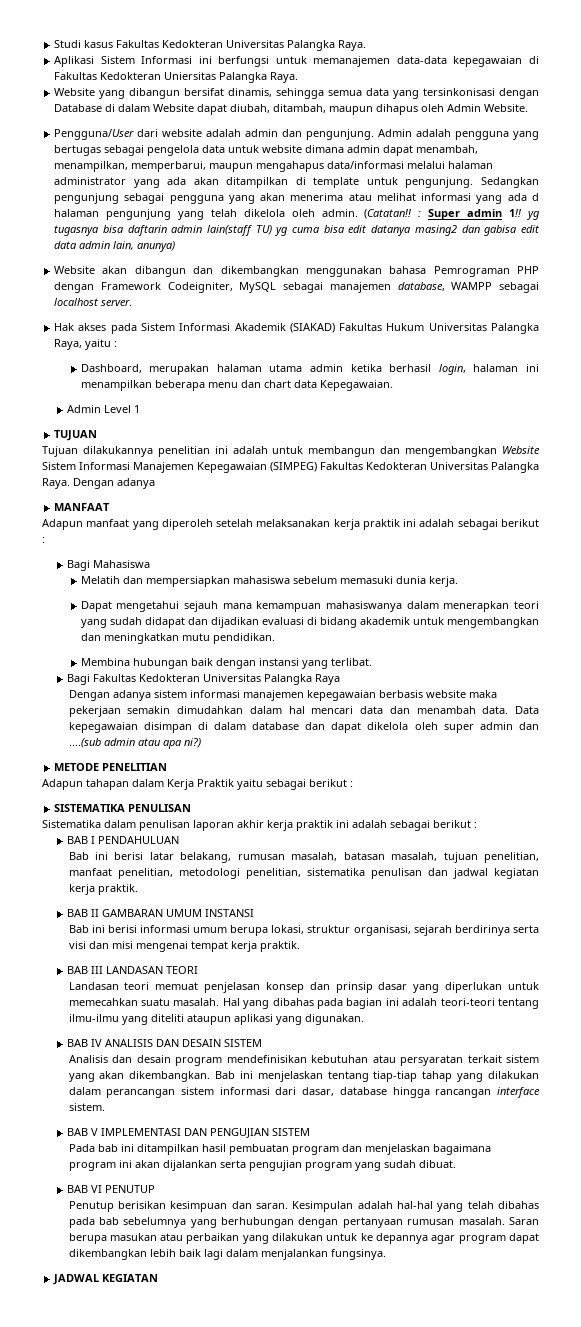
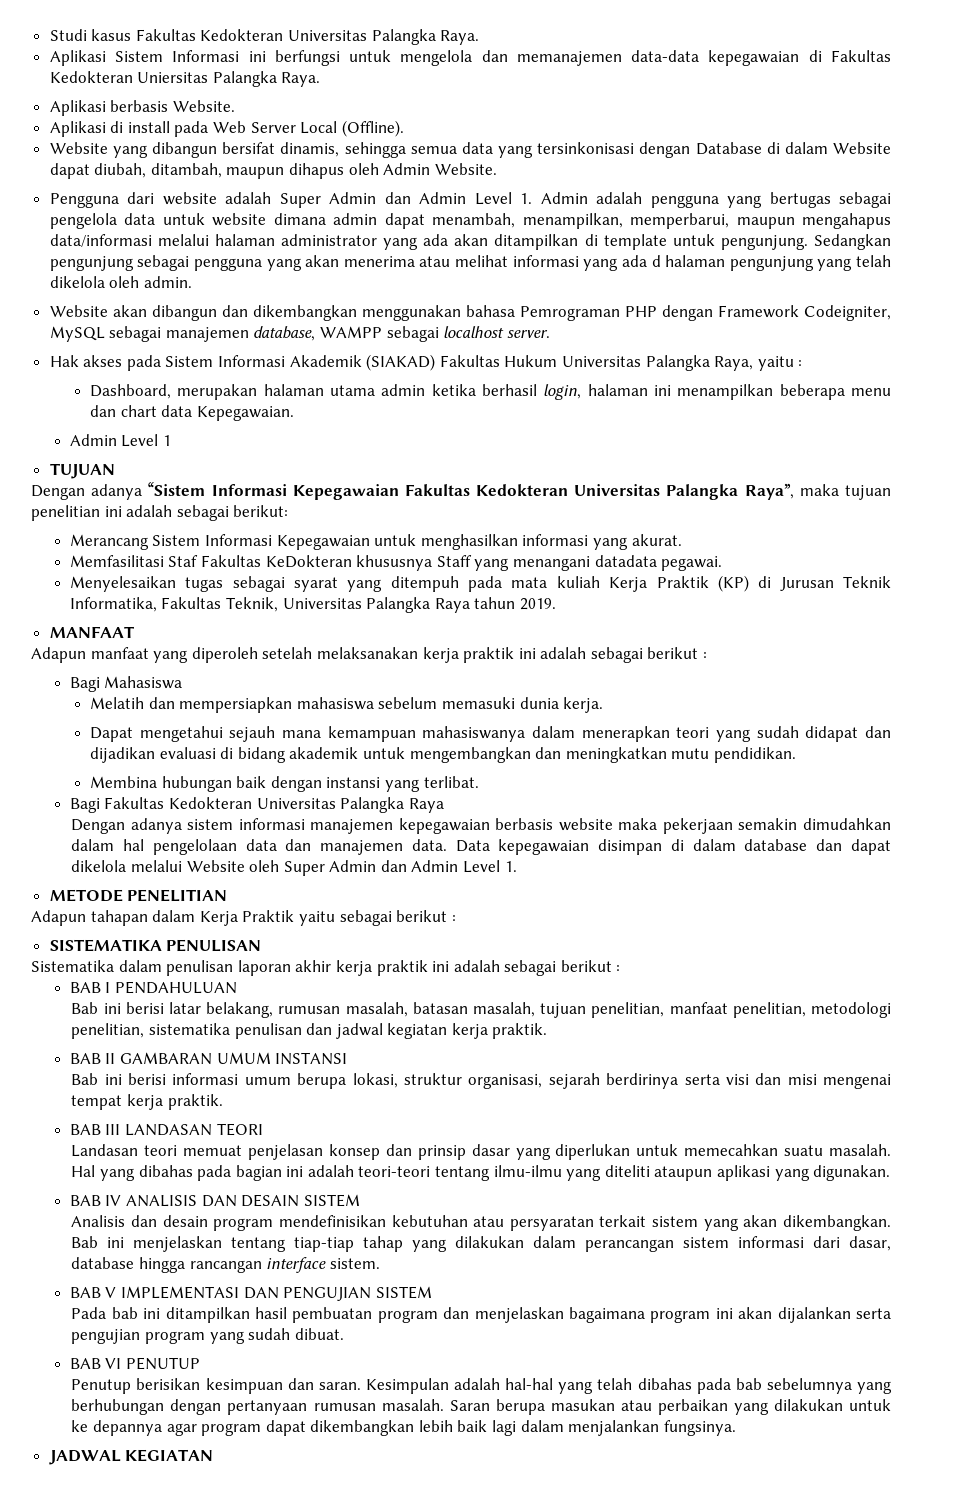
(307, 60) none -> [400,50,508,66] mengelola dan
(299, 77) none -> [49,100,235,116] [49,120,404,137] // Aplikasi berbasis Website. // Aplikasi di install pada Web Server Local (Offline).
[54,129,135,140] Pengguna/User -> [49,193,119,208] Pengguna
[245,129,375,140] admin dan pengunjung. -> [279,192,533,208] Super Admin dan Admin Level 1.
[364,209,540,220] [54,225,539,236] [54,241,176,252] (Catatan!! : Super admin 1!! yg tugasnya bisa daftarin admin lain(staff TU) yg cuma bisa edit datanya masing2 dan gabisa edit data admin lain, anunya) -> (192, 282) none
[42,446,541,457] [42,462,539,473] [42,478,155,489] Tujuan dilakukannya penelitian ini adalah untuk membangun dan mengembangkan Website Sistem Informasi Manajemen Kepegawaian (SIMPEG) Fakultas Kedokteran Universitas Palangka Raya. Dengan adanya -> [31,482,891,500] [31,505,289,521] [69,534,682,550] [69,555,723,571] [69,575,892,592] [69,597,557,613] Dengan adanya “Sistem Informasi Kepegawaian Fakultas Kedokteran Universitas Palangka Raya”, maka tujuan penelitian ini adalah sebagai berikut: // Merancang Sistem Informasi Kepegawaian untuk menghasilkan informasi yang akurat. // Memfasilitasi Staf Fakultas KeDokteran khususnya Staff yang menangani datadata pegawai. // Menyelesaikan tugas sebagai syarat yang ditempuh pada mata kuliah Kerja Praktik (KP) di Jurusan Teknik Informatika, Fakultas Teknik, Universitas Palangka Raya tahun 2019.
[311,706,354,714] mencari -> [152,839,237,855] pengelolaan
[416,706,476,714] menambah -> [320,840,404,855] manajemen
[414,722,539,733] [68,738,201,749] oleh super admin dan ....(sub admin atau apa ni?) -> [130,860,517,876] melalui Website oleh Super Admin dan Admin Level 1.

